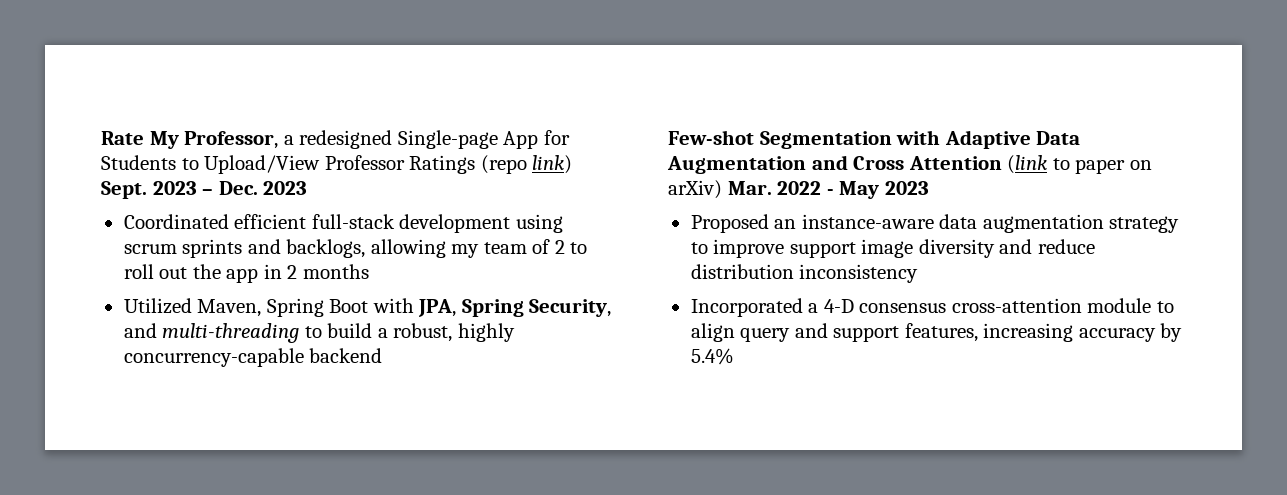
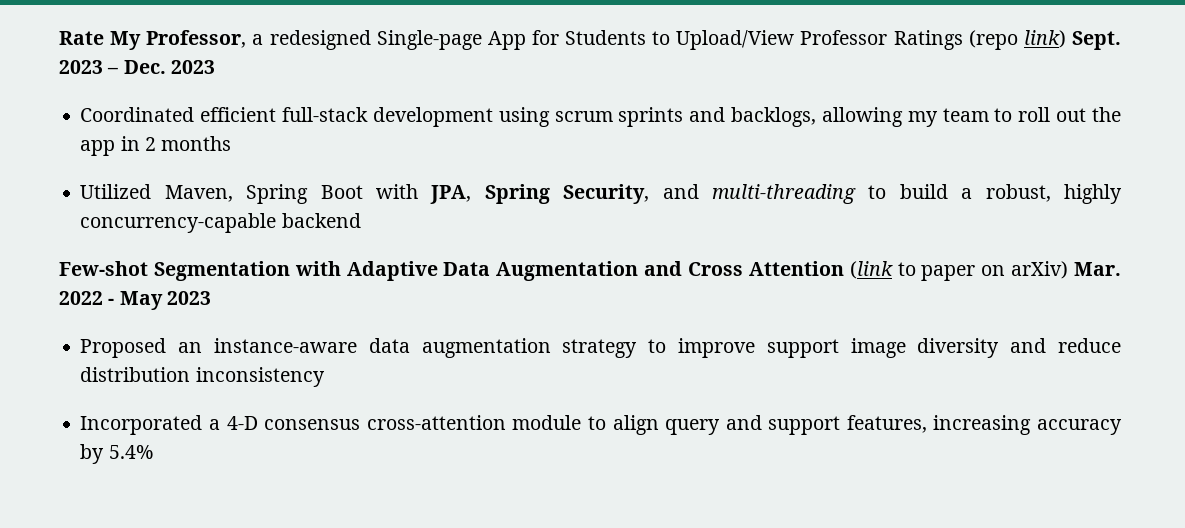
[532,239,565,254] of 2 -> (989, 115) none

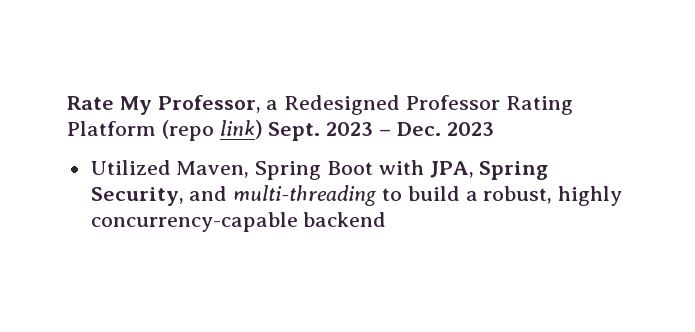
[269,30,963,50] redesigned Single-page App for Students to Upload/View Professor Ratings -> [284,95,573,115] [67,121,156,136] Redesigned Professor Rating Platform
[80,107,1121,127] [80,136,232,156] // Coordinated efficient full-stack development using scrum sprints and backlogs, allowing my team to roll out the app in 2 months -> (494, 129) none
[59,261,1122,281] [59,291,211,310] [80,338,1122,358] [80,367,325,387] [80,415,1122,435] [80,444,153,464] // Few-shot Segmentation with Adaptive Data Augmentation and Cross Attention (link to paper on arXiv) Mar. 2022 - May 2023 // Proposed an instance-aware data augmentation strategy to improve support image diversity and reduce distribution inconsistency // Incorporated a 4-D consensus cross-attention module to align query and support features, increasing accuracy by 5.4% -> (387, 219) none

